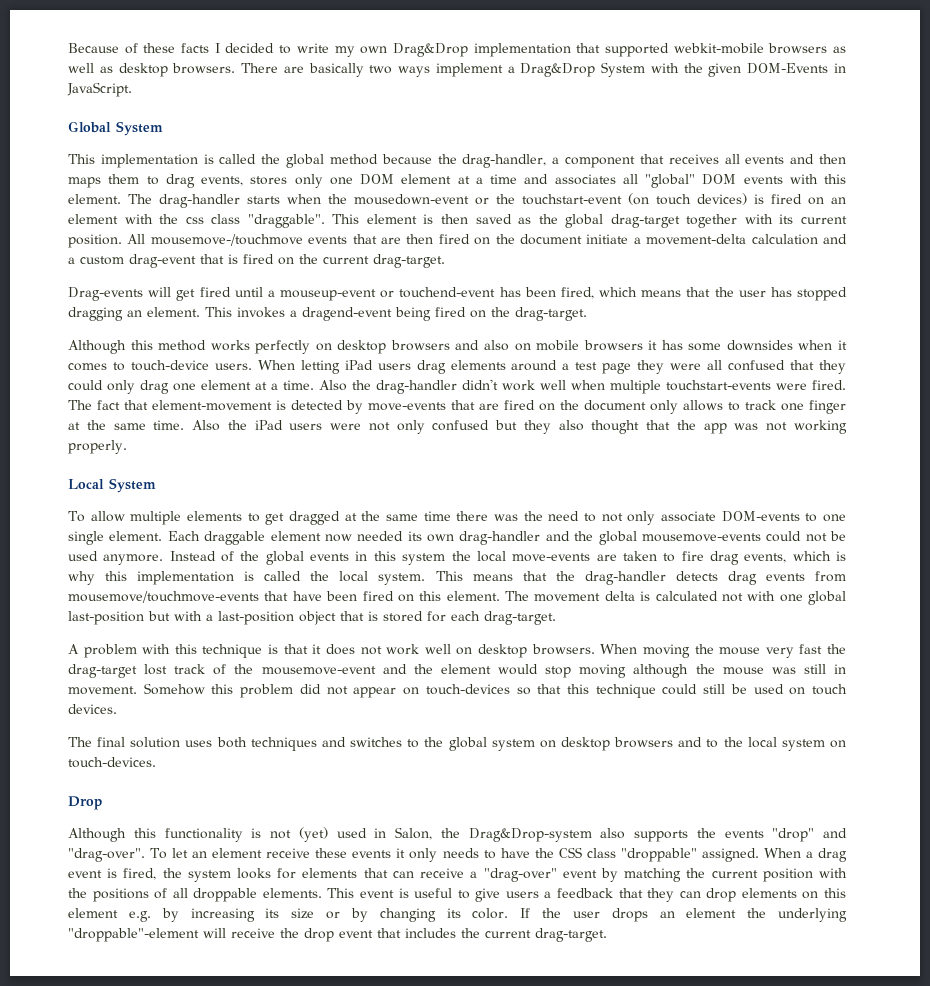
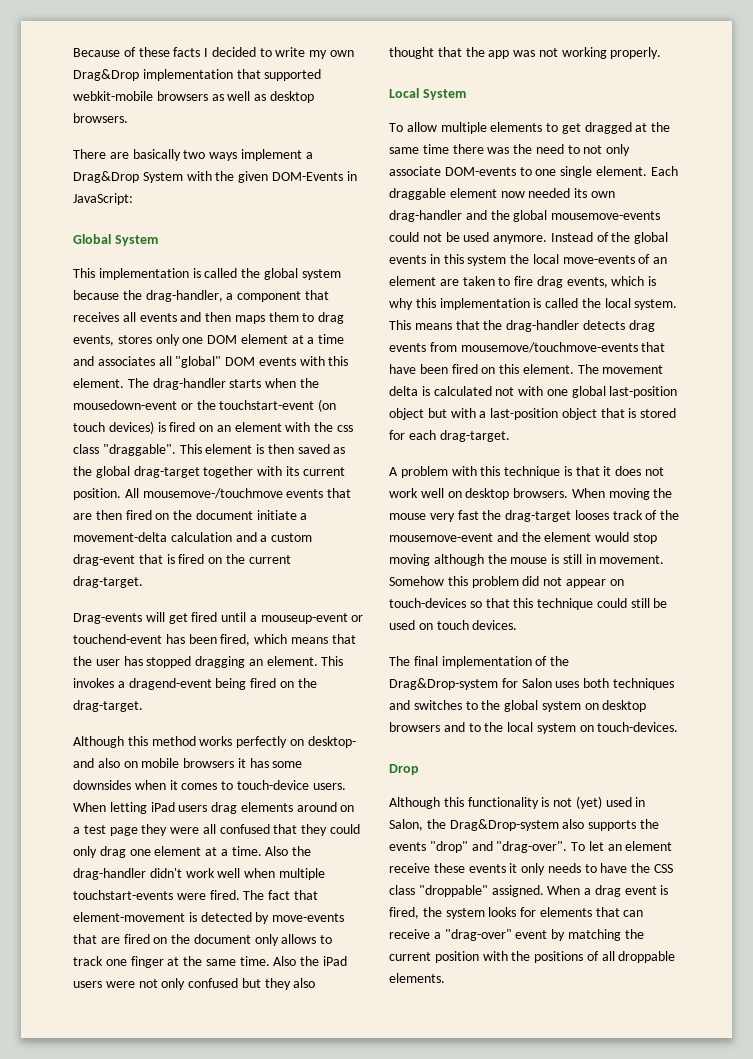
(236, 68) none -> (128, 118) //
[67,82,132,97] JavaScript. -> [73,193,133,205] JavaScript:
[329,154,378,165] method -> [301,269,341,280] system
[337,340,450,354] desktop browsers -> [307,736,356,748] desktop-
(558, 365) none -> [340,805,355,812] on
(591, 557) none -> [638,254,668,264] [389,276,436,286] of an element
(144, 618) none -> [389,408,424,420] object
[144,664,168,675] lost -> [574,510,609,520] looses
[771,667,796,674] was -> [551,554,560,564] is
[130,737,181,748] solution -> [441,656,570,668] [389,678,552,690] implementation of the Drag&Drop-system for Salon
[327,888,846,902] [68,908,848,922] [68,928,607,942] This event is useful to give users a feedback that they can drop elements on this element e.g. by increasing its size or by changing its color. If the user drops an element the underlying "droppable"-element will receive the drop event that includes the current drag-target. -> (445, 978) none

